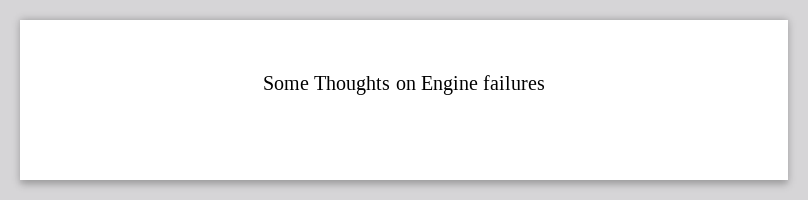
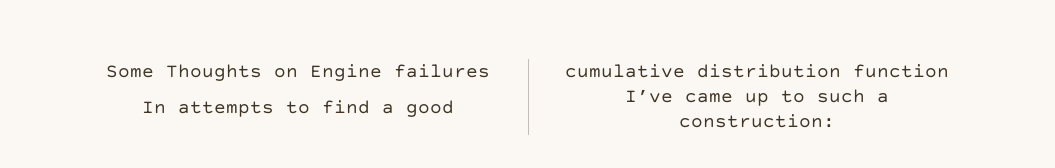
(546, 82) none -> [142,100,454,117] [565,64,949,78] [625,89,889,106] [679,114,835,128] // In attempts to find a good cumulative distribution function I’ve came up to such a construction:

